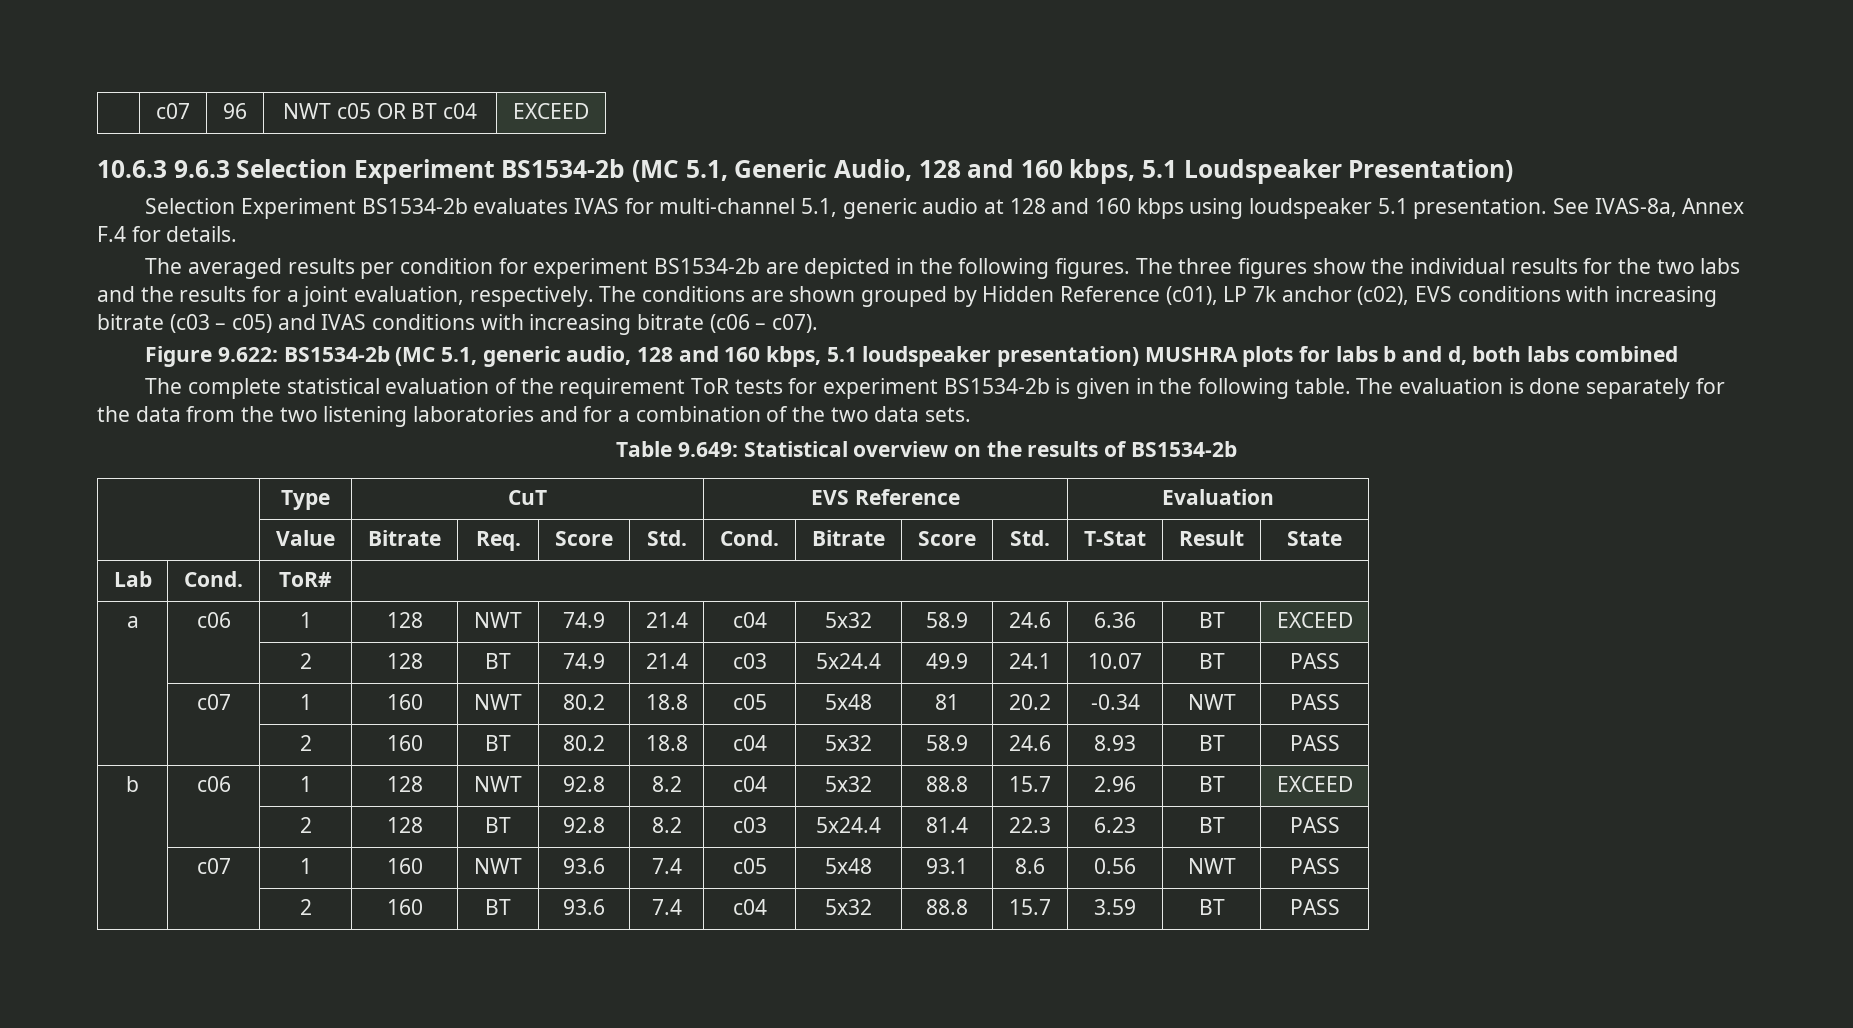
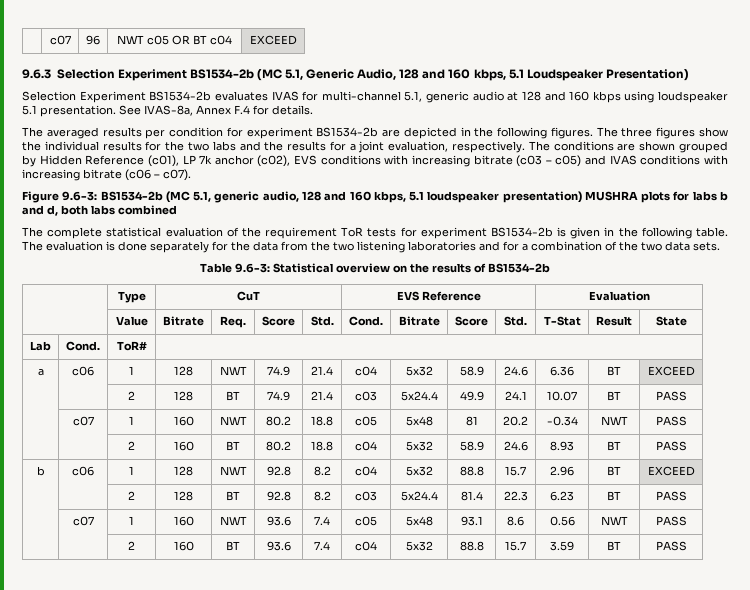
[97,160,167,178] 10.6.3 -> (297, 40) none
[217,347,278,362] 9.622: -> [62,191,98,201] 9.6-3:
[677,442,738,457] 9.649: -> [235,263,270,273] 9.6-3:

